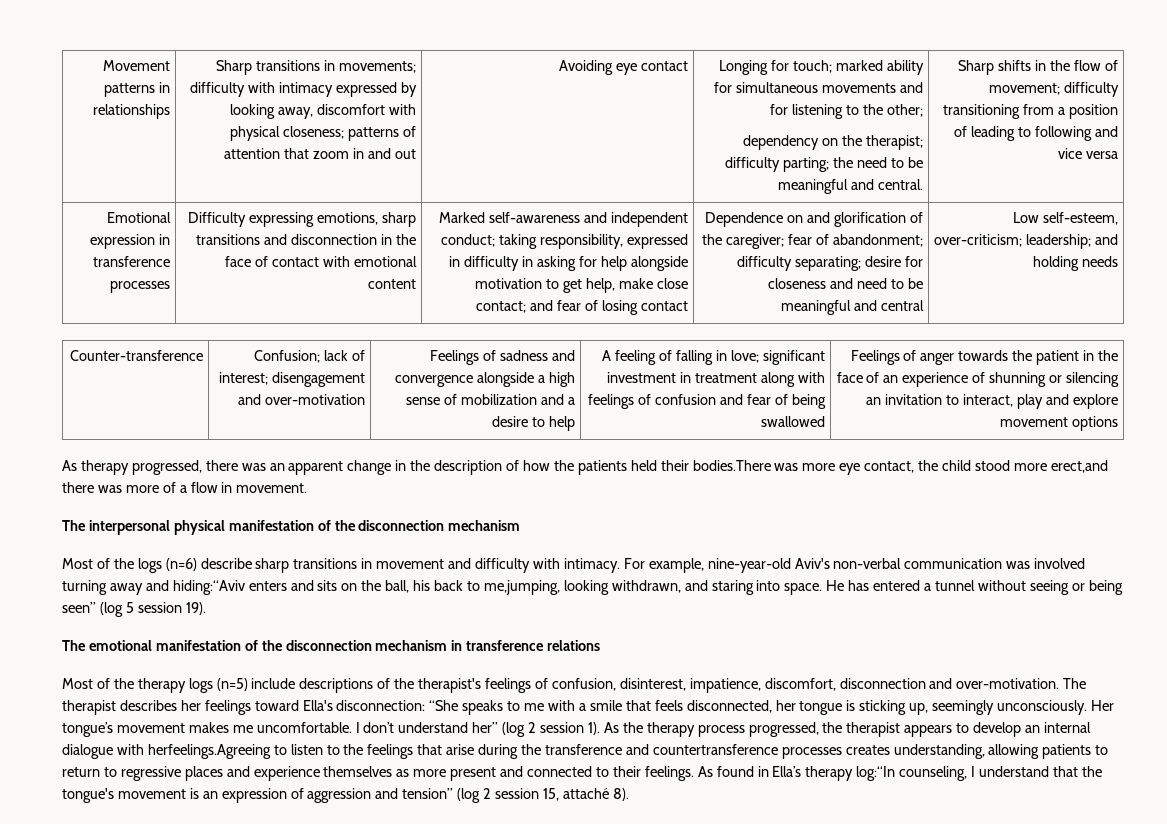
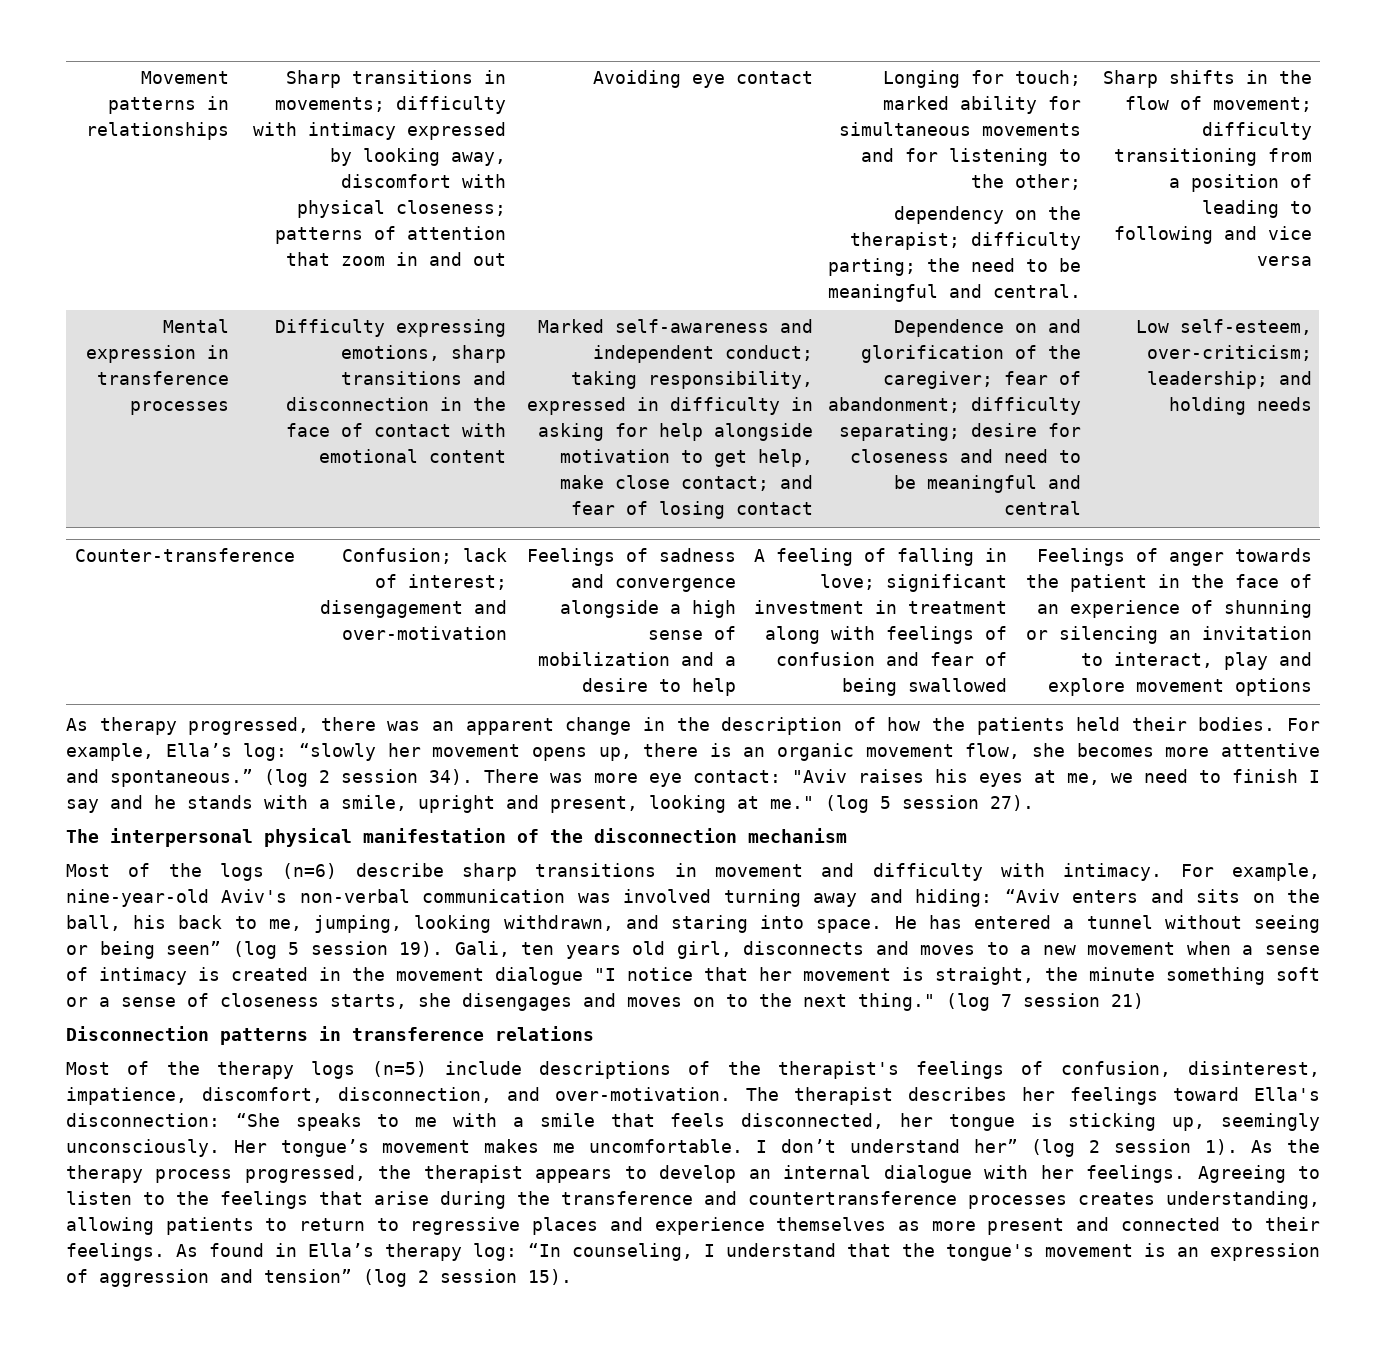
[106,212,171,223] Emotional -> [163,319,230,333] Mental
[692,460,1108,475] [62,482,308,493] bodies.There was more eye contact, the child stood more erect,and there was more of a flow in movement. -> [1198,717,1320,731] [66,743,1320,761] [66,769,1320,787] [66,795,1034,813] bodies. For example, Ella’s log: “slowly her movement opens up, there is an organic movement flow, she becomes more attentive and spontaneous.” (log 2 session 34). There was more eye contact: "Aviv raises his eyes at me, we need to finish I say and he stands with a smile, upright and present, looking at me." (log 5 session 27).
[172,580,245,595] hiding:“Aviv -> [915,889,1060,907] hiding: “Aviv
[483,580,560,595] me,jumping, -> [268,915,403,933] me, jumping,
[62,640,448,651] // The emotional manifestation of the disconnection mechanism -> [454,941,1321,959] [66,967,1320,985] [66,993,1144,1011] [66,1026,308,1045] Gali, ten years old girl, disconnects and moves to a new movement when a sense of intimacy is created in the movement dialogue "I notice that her movement is straight, the minute something soft or a sense of closeness starts, she disengages and moves on to the next thing." (log 7 session 21) // Disconnection patterns
[839,678,926,689] disconnection -> [338,1087,492,1103] disconnection,
[147,744,271,759] herfeelings.Agreeing -> [1040,1165,1286,1183] her feelings. Agreeing
[856,766,896,781] log:“In -> [473,1243,561,1261] log: “In
[542,788,629,801] 15, attaché 8). -> [528,1269,572,1285] 15).

